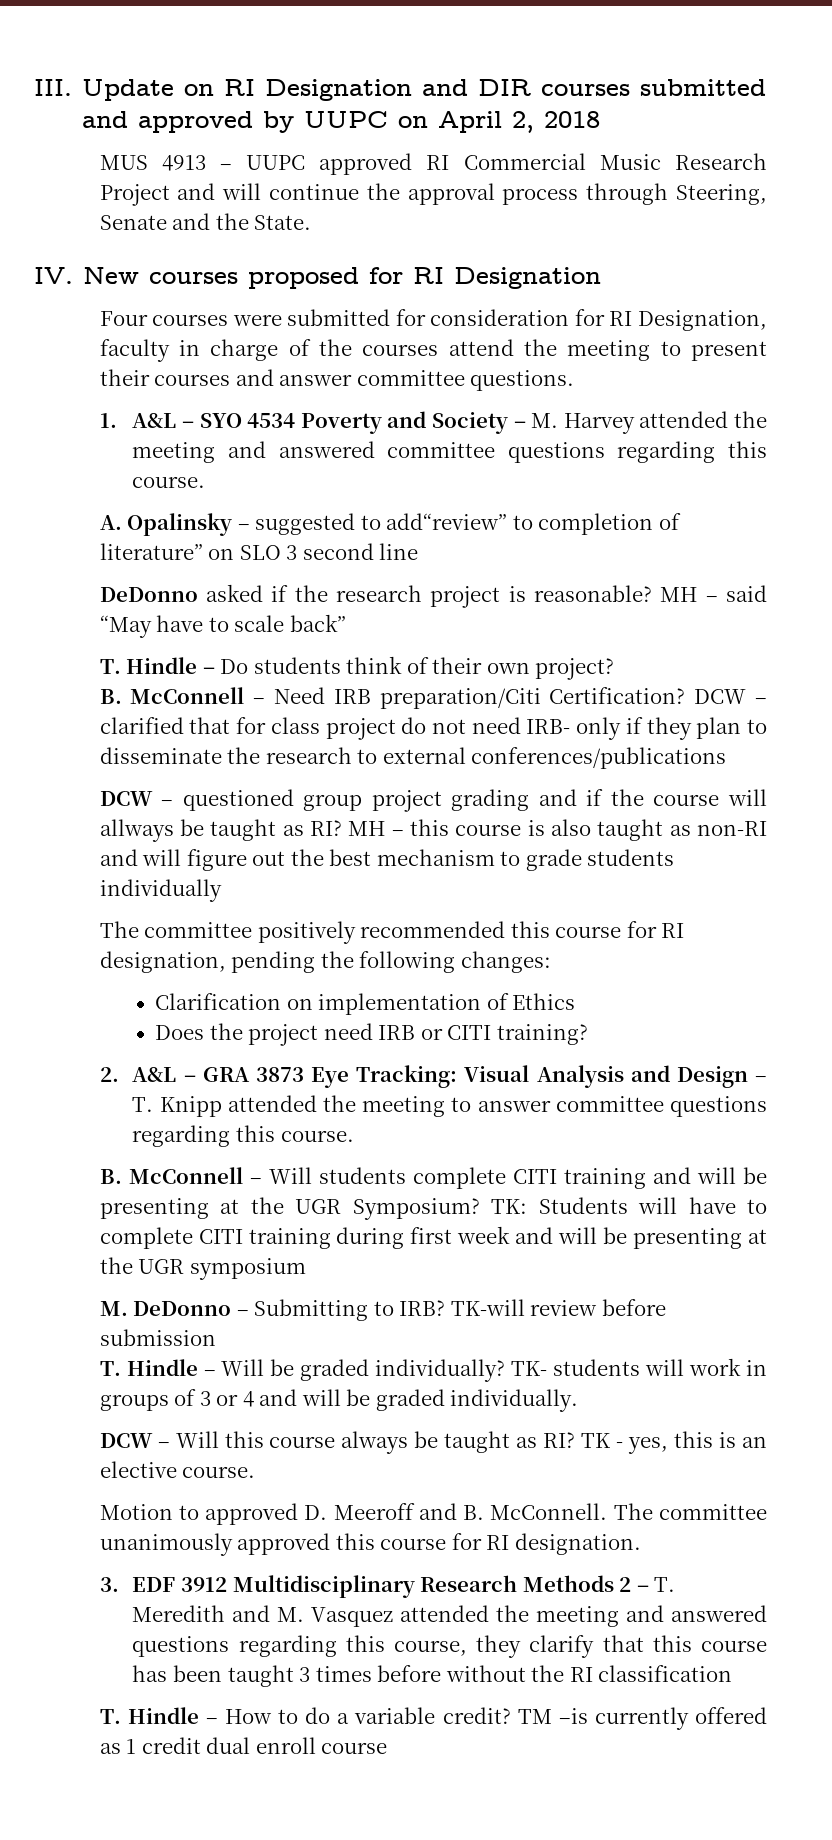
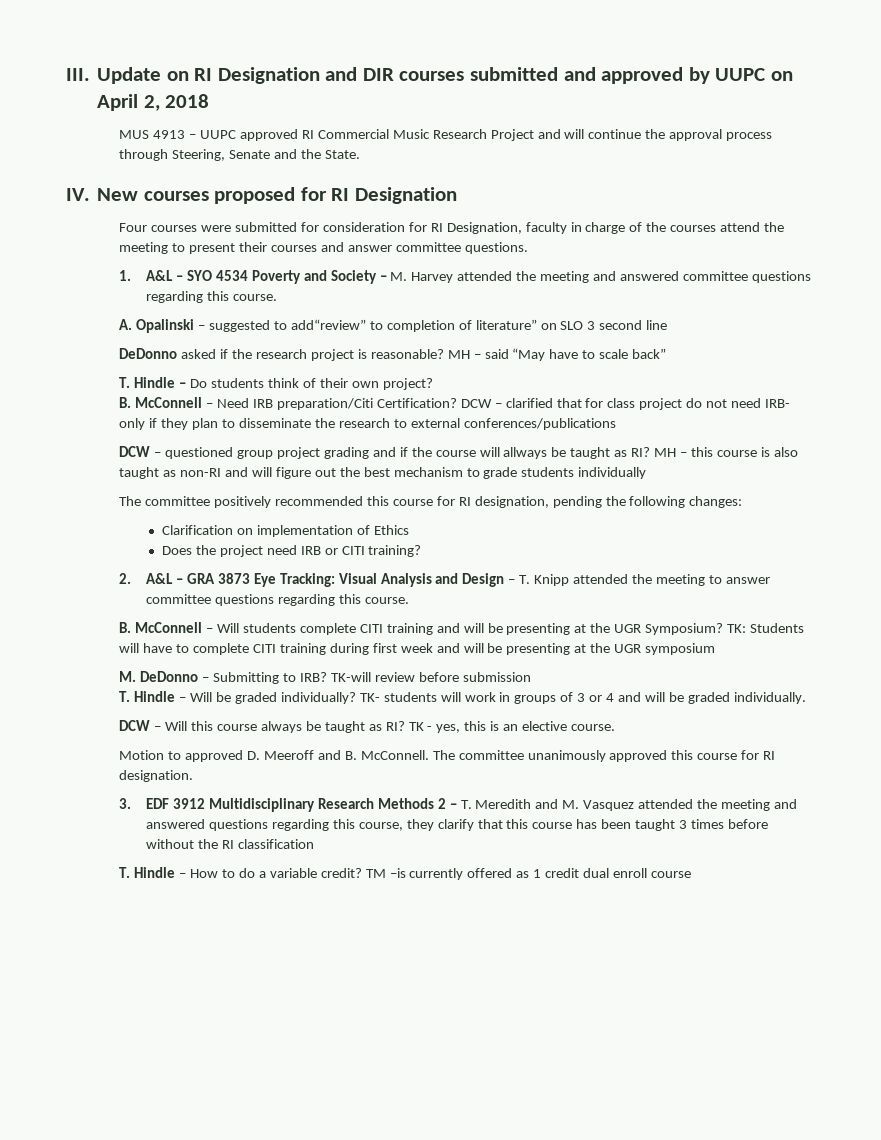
[127,513,233,536] Opalinsky -> [136,319,195,333] Opalinski

